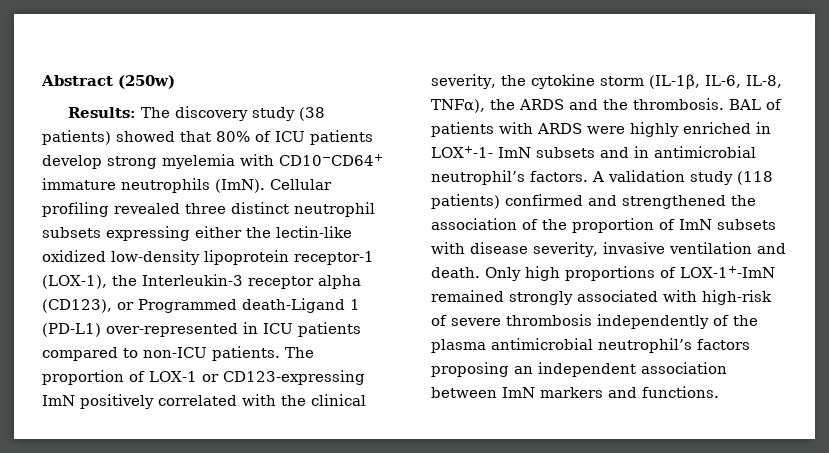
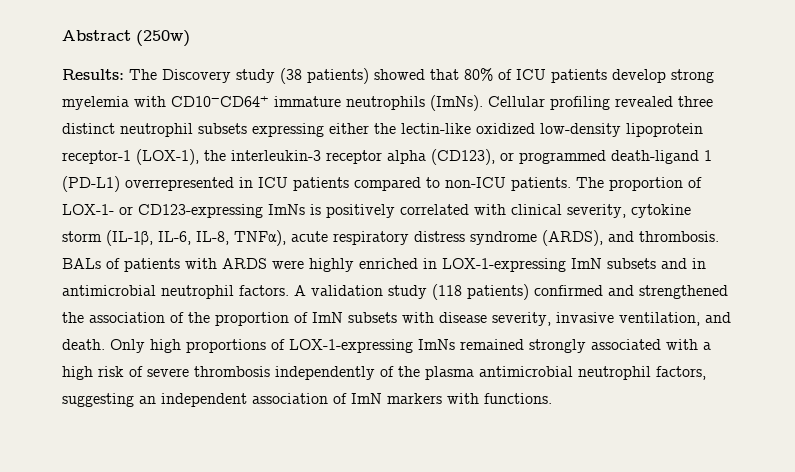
[175,106,249,121] discovery -> [162,69,231,83] Discovery
[215,179,265,193] (ImN). -> [430,95,483,111] (ImNs).
[142,274,243,286] Interleukin-3 -> [231,150,321,161] interleukin-3
[138,298,345,313] Programmed death-Ligand -> [519,150,699,164] programmed death-ligand
[106,323,238,337] over-represented -> [125,177,234,191] overrepresented
[149,371,197,382] LOX-1 -> [62,204,114,215] LOX-1-
[42,395,75,406] ImN -> [268,204,321,215] ImNs is
[281,395,306,406] the -> (506, 209) none
[500,75,526,86] the -> (626, 211) none
[490,98,761,110] the ARDS and the thrombosis. BAL -> [291,230,719,246] [62,258,101,269] acute respiratory distress syndrome (ARDS), and thrombosis. BALs
[431,146,493,158] LOX+-1- -> [442,258,566,272] LOX-1-expressing
[431,170,525,185] neutrophil’s -> [161,285,234,299] neutrophil
[668,242,752,254] ventilation -> [619,312,700,326] ventilation,
[680,266,775,278] LOX-1+-ImN -> [289,339,455,353] LOX-1-expressing ImNs
[702,290,772,305] high-risk -> [703,342,711,350] [62,366,124,380] a high risk
[598,338,750,353] [431,362,509,377] neutrophil’s factors proposing -> [578,366,706,380] [62,393,134,407] neutrophil factors, suggesting
[431,387,497,398] between -> [333,393,347,404] of
[608,387,637,398] and -> [447,393,479,404] with

